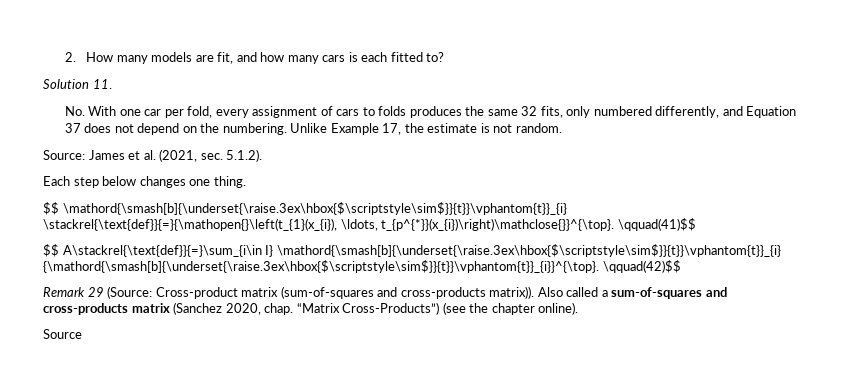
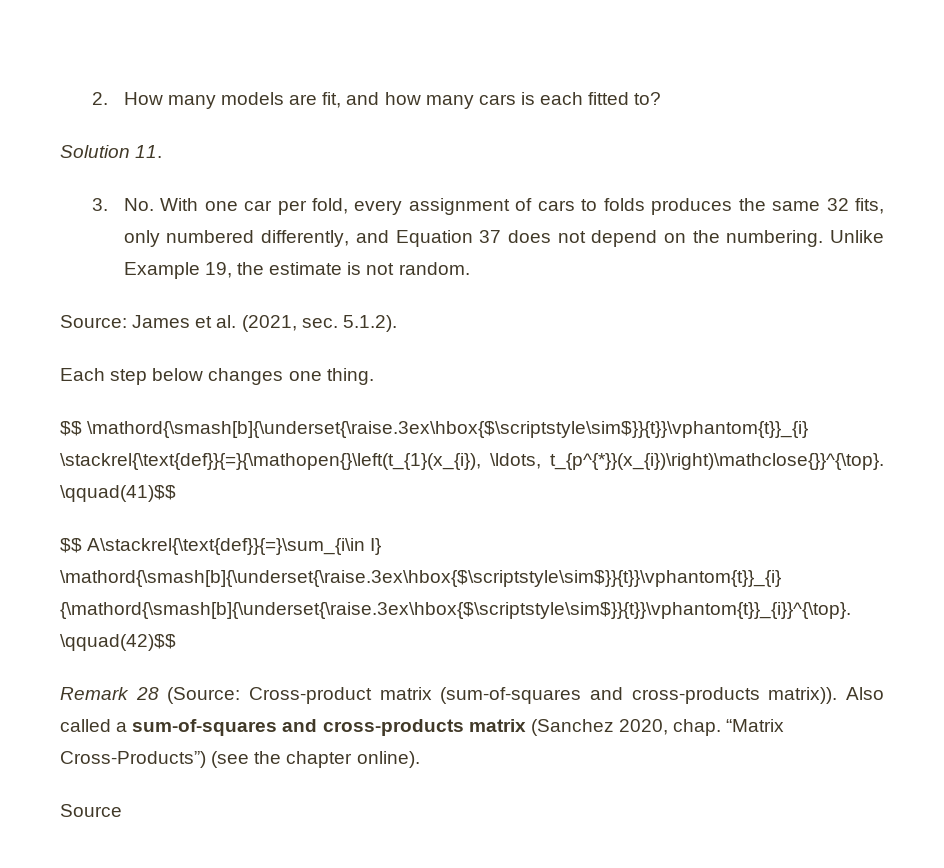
(112, 84) none -> [91,198,108,211] 3.
[382,123,402,135] 17, -> [204,262,232,278] 19,
[87,287,104,297] 29 -> [135,687,159,700] 28

